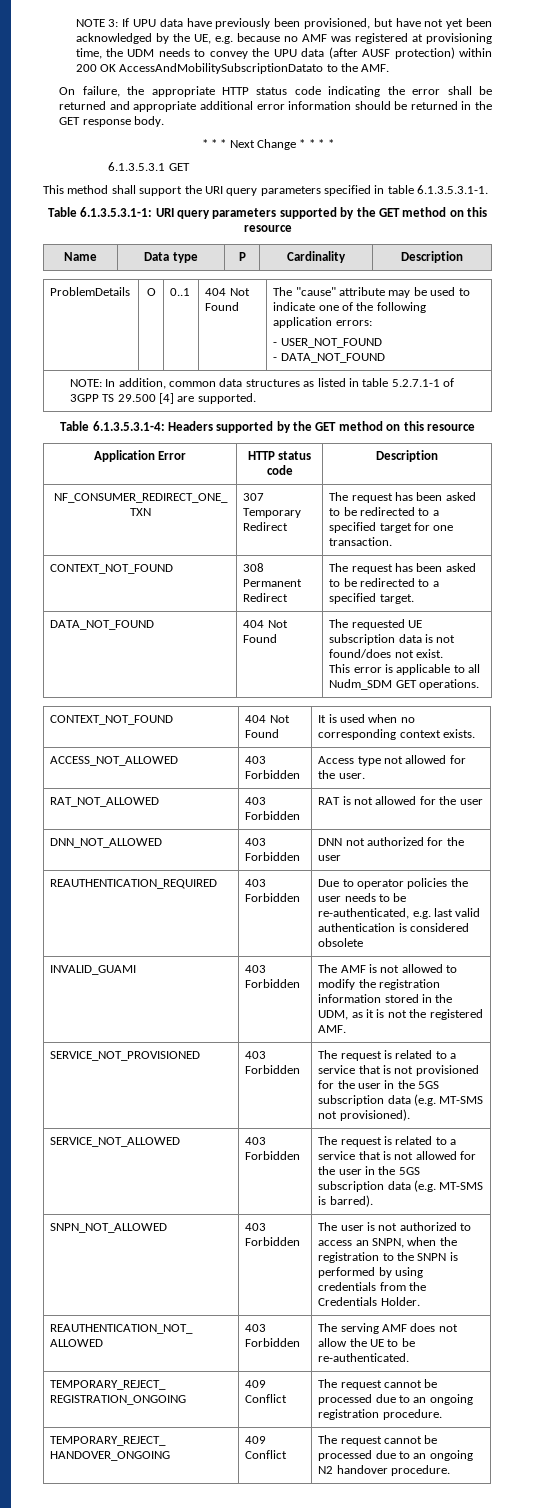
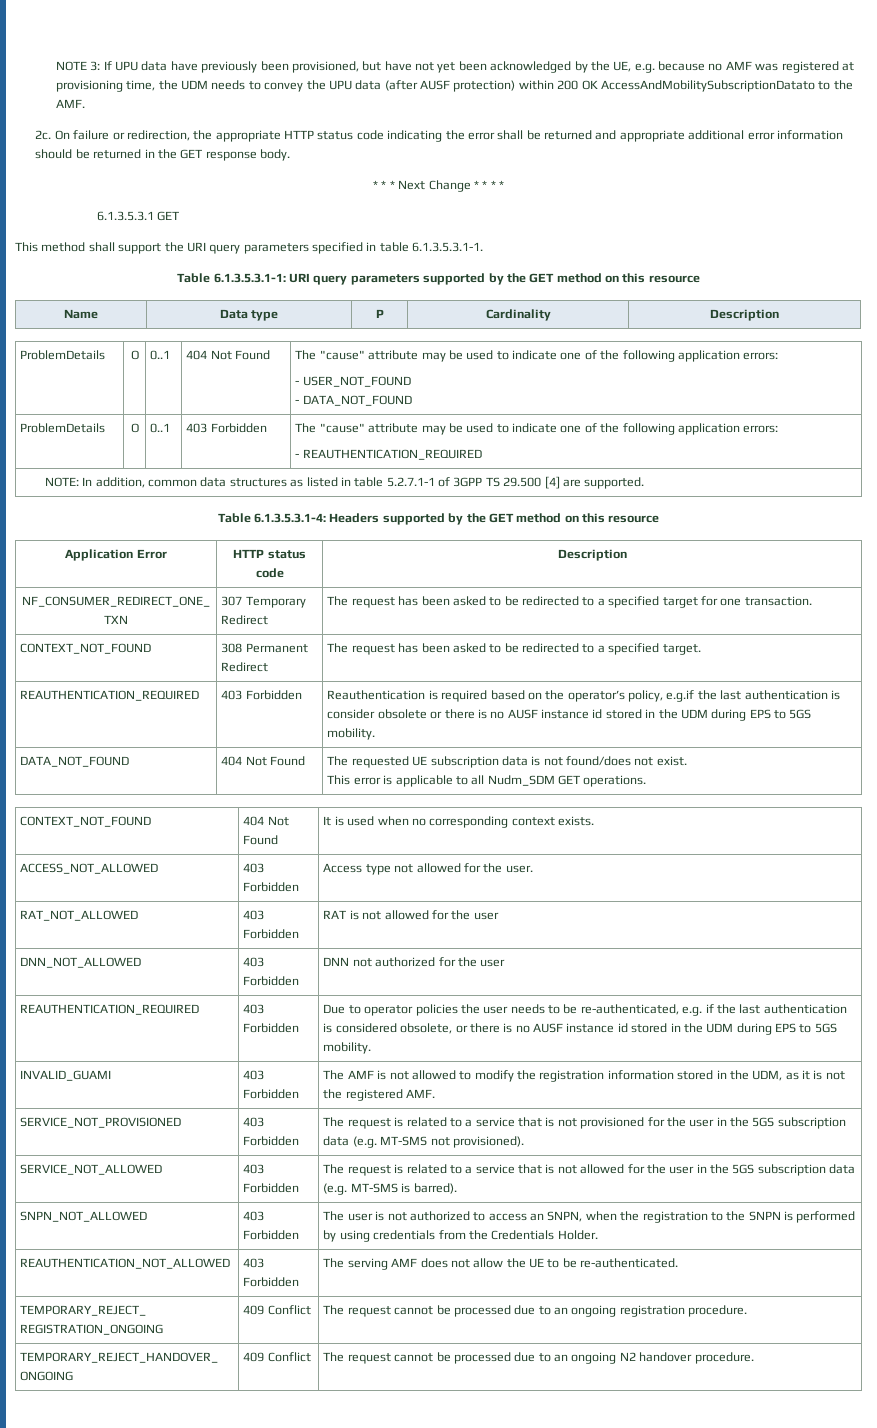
[59,86,120,97] On failure, -> [35,130,190,141] 2c. On failure or redirection,
(385, 358) none -> [20,423,106,433] [130,423,139,433] [150,423,171,433] [186,423,267,433] [295,423,779,435] [295,449,482,460] // ProblemDetails | O | 0..1 | 403 Forbidden | The "cause" attribute may be used to indicate one of the following application errors: // - REAUTHENTICATION_REQUIRED
(414, 599) none -> [20,690,200,701] [221,690,302,700] [327,690,840,702] [327,709,812,721] [327,728,376,740] // REAUTHENTICATION_REQUIRED | 403 Forbidden | Reauthentication is required based on the operator’s policy, e.g.if the last authentication is consider obsolete or there is no AUSF instance id stored in the UDM during EPS to 5GS mobility.
[434,908,481,917] [318,923,470,932] [318,938,364,947] last valid authentication is considered obsolete -> [705,1004,847,1014] [323,1023,837,1035] [323,1042,372,1054] if the last authentication is considered obsolete, or there is no AUSF instance id stored in the UDM during EPS to 5GS mobility.

